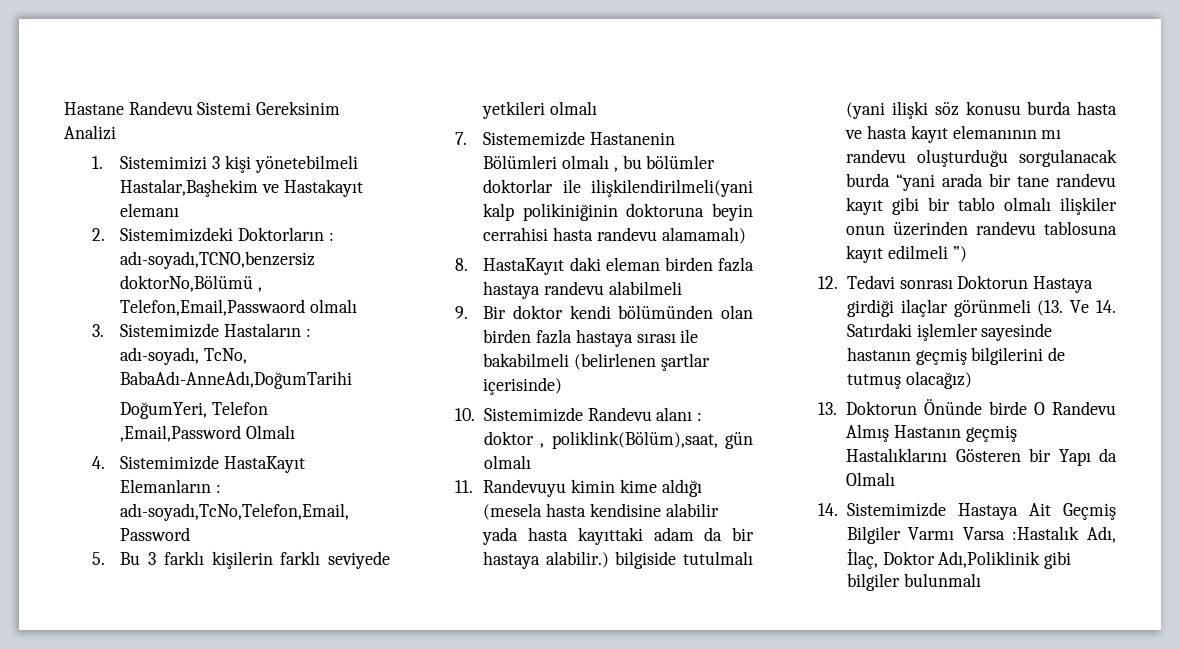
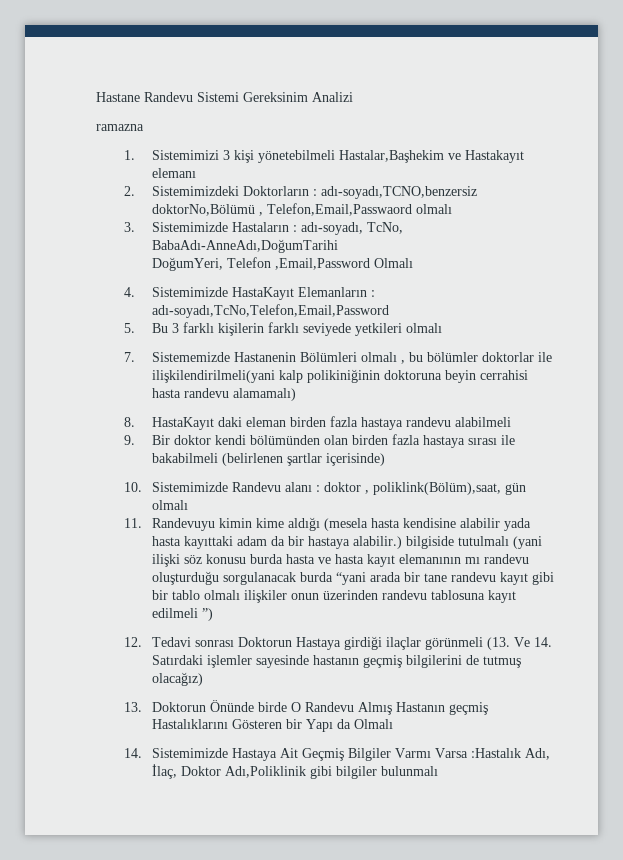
(116, 132) none -> [96,124,144,131] // ramazna

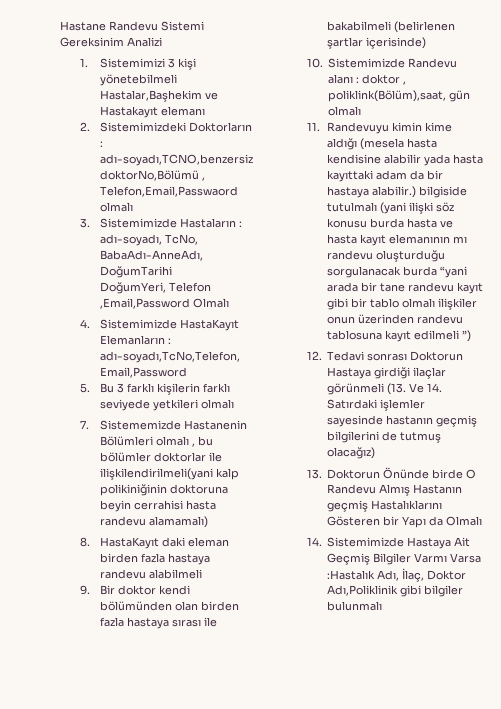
[96,124,144,131] // ramazna -> (162, 42) none

